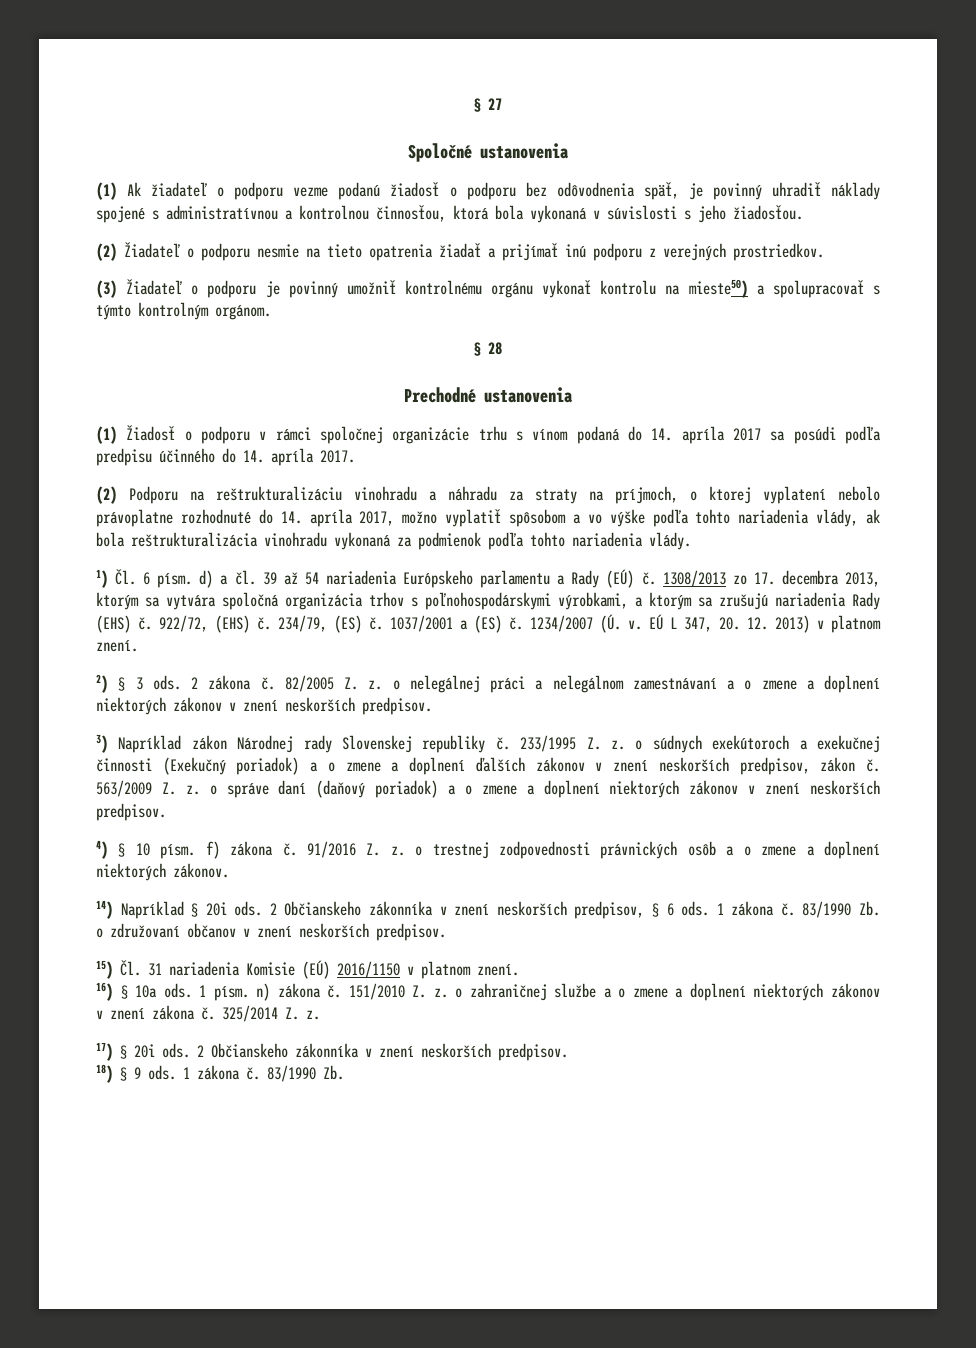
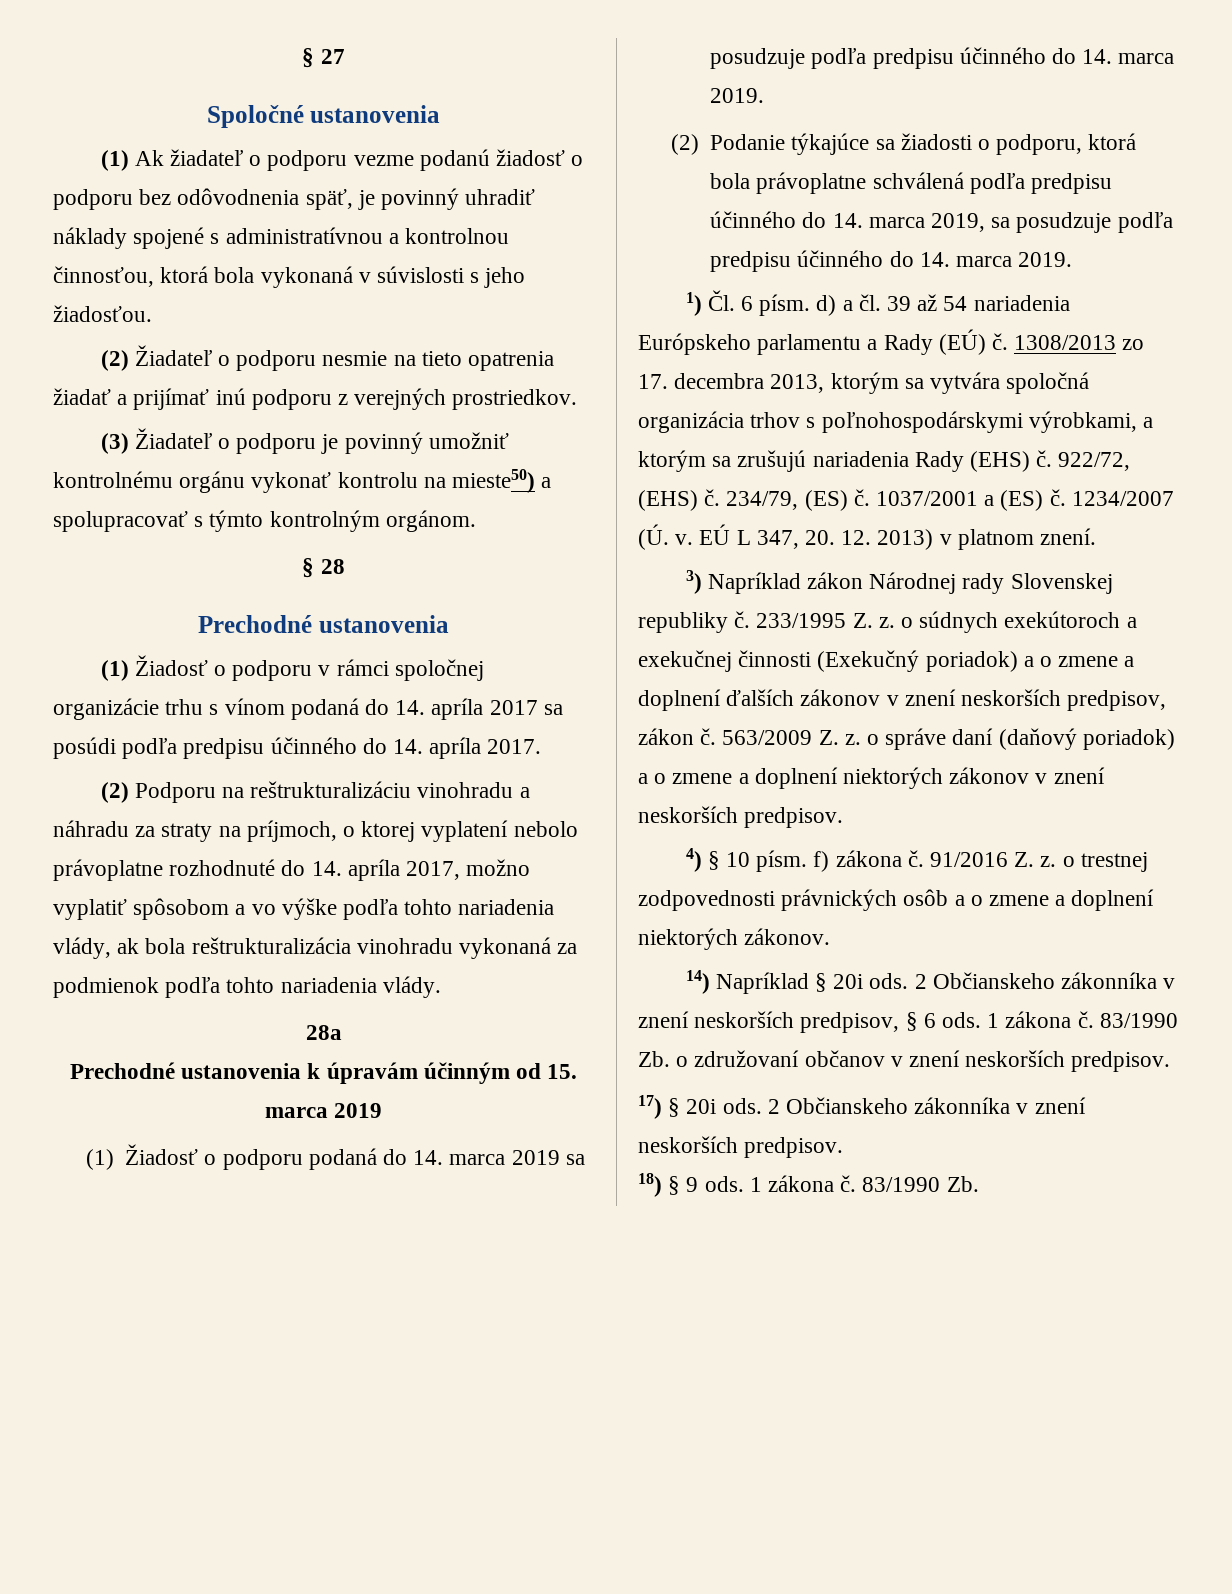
(691, 541) none -> [305,1025,342,1040] [69,1062,578,1084] [264,1103,383,1118] [85,1144,585,1170] [710,47,1175,69] [710,88,765,103] [670,133,1137,155] [710,172,1112,194] [710,211,1173,233] [710,250,1073,272] // 28a // Prechodné ustanovenia k úpravám účinným od 15. marca 2019 // (1) Žiadosť o podporu podaná do 14. marca 2019 sa posudzuje podľa predpisu účinného do 14. marca 2019. // (2) Podanie týkajúce sa žiadosti o podporu, ktorá bola právoplatne schválená podľa predpisu účinného do 14. marca 2019, sa posudzuje podľa predpisu účinného do 14. marca 2019.
[96,674,880,693] [96,697,432,715] // 2) § 3 ods. 2 zákona č. 82/2005 Z. z. o nelegálnej práci a nelegálnom zamestnávaní a o zmene a doplnení niektorých zákonov v znení neskorších predpisov. -> (1097, 536) none
[96,960,519,979] [96,982,880,1001] [96,1005,320,1022] // 15) Čl. 31 nariadenia Komisie (EÚ) 2016/1150 v platnom znení. // 16) § 10a ods. 1 písm. n) zákona č. 151/2010 Z. z. o zahraničnej službe a o zmene a doplnení niektorých zákonov v znení zákona č. 325/2014 Z. z. -> (1171, 1061) none

